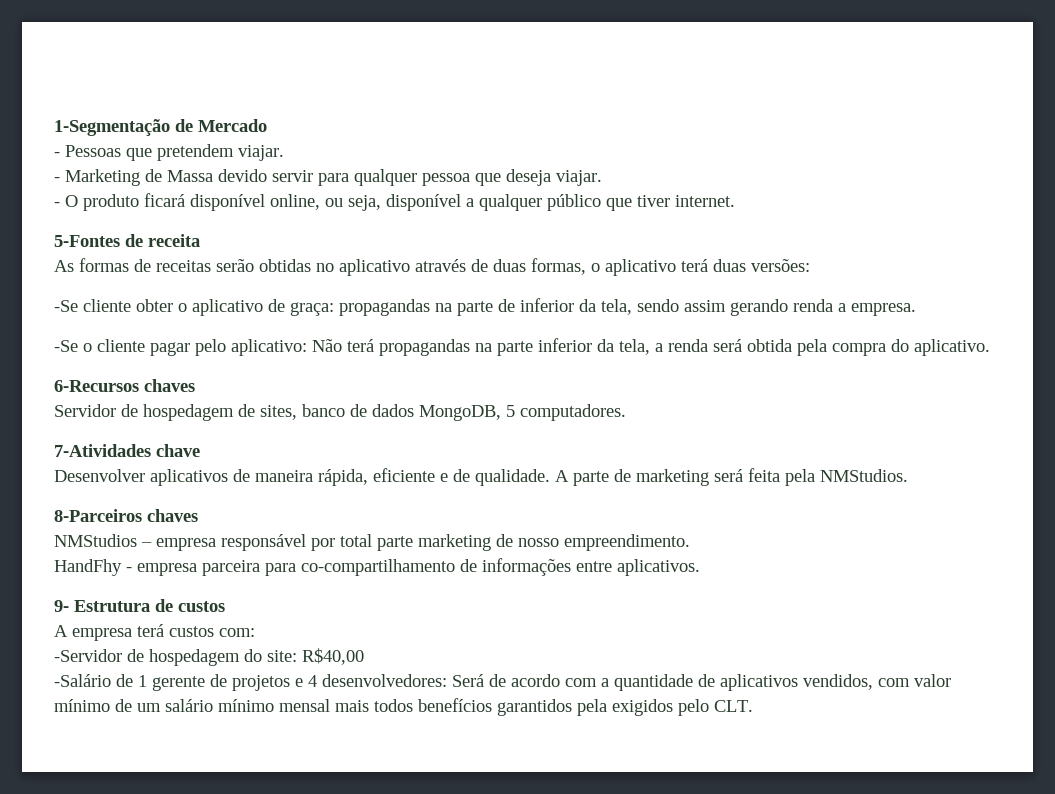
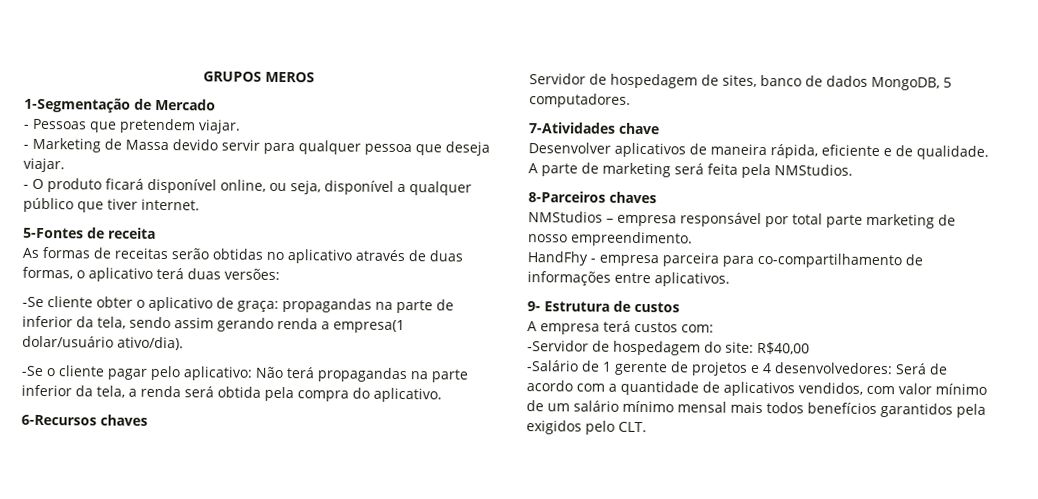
(54, 127) none -> [202,71,315,83] GRUPOS MEROS //
[851,303,916,316] empresa. -> [333,319,405,334] [22,335,184,351] empresa(1 dolar/usuário ativo/dia).

